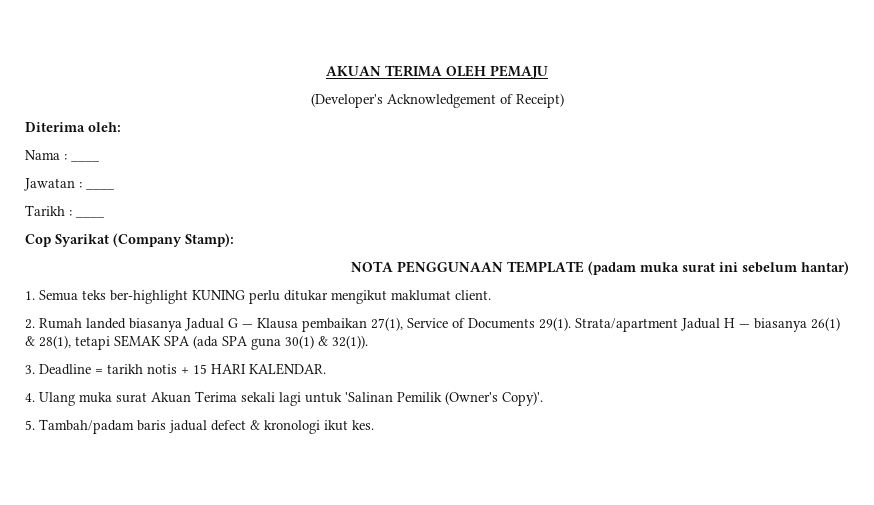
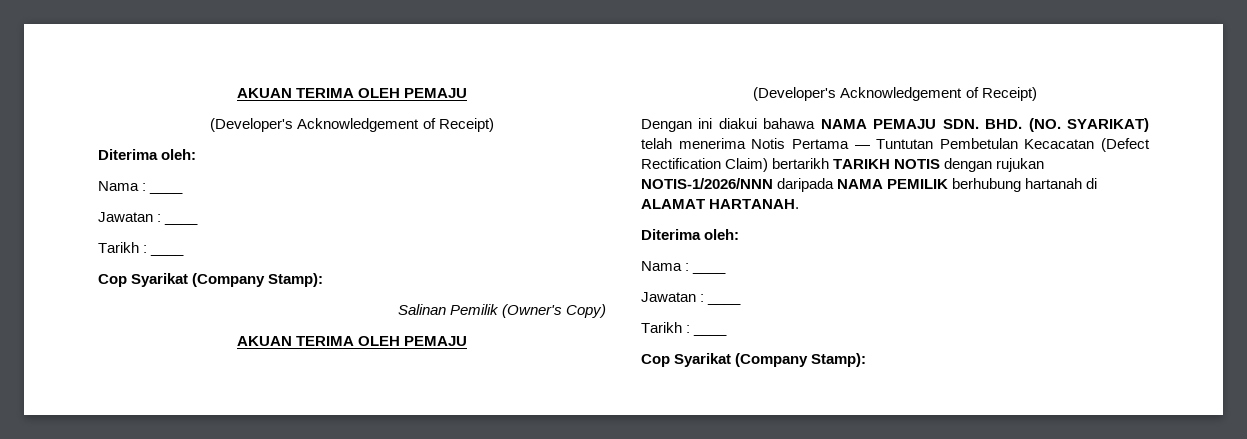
[351,261,849,275] [25,290,491,304] [25,317,840,332] [25,335,368,350] [25,363,326,375] [25,391,543,406] [25,419,374,434] NOTA PENGGUNAAN TEMPLATE (padam muka surat ini sebelum hantar) // 1. Semua teks ber-highlight KUNING perlu ditukar mengikut maklumat client. // 2. Rumah landed biasanya Jadual G — Klausa pembaikan 27(1), Service of Documents 29(1). Strata/apartment Jadual H — biasanya 26(1) & 28(1), tetapi SEMAK SPA (ada SPA guna 30(1) & 32(1)). // 3. Deadline = tarikh notis + 15 HARI KALENDAR. // 4. Ulang muka surat Akuan Terima sekali lagi untuk 'Salinan Pemilik (Owner's Copy)'. // 5. Tambah/padam baris jadual defect & kronologi ikut kes. -> [397,304,606,318] [236,336,468,346] [753,87,1037,101] [641,118,1149,132] [641,138,1150,152] [641,158,1045,172] [641,178,1098,192] [641,199,800,209] [641,229,740,240] [641,261,690,271] [692,271,727,274] [641,292,705,302] [707,302,742,305] [641,322,691,333] [693,333,728,336] [641,353,867,367] Salinan Pemilik (Owner's Copy) // AKUAN TERIMA OLEH PEMAJU // (Developer's Acknowledgement of Receipt) // Dengan ini diakui bahawa NAMA PEMAJU SDN. BHD. (NO. SYARIKAT) telah menerima Notis Pertama — Tuntutan Pembetulan Kecacatan (Defect Rectification Claim) bertarikh TARIKH NOTIS dengan rujukan NOTIS-1/2026/NNN daripada NAMA PEMILIK berhubung hartanah di ALAMAT HARTANAH. // Diterima oleh: // Nama : ____ // Jawatan : ____ // Tarikh : ____ // Cop Syarikat (Company Stamp):

